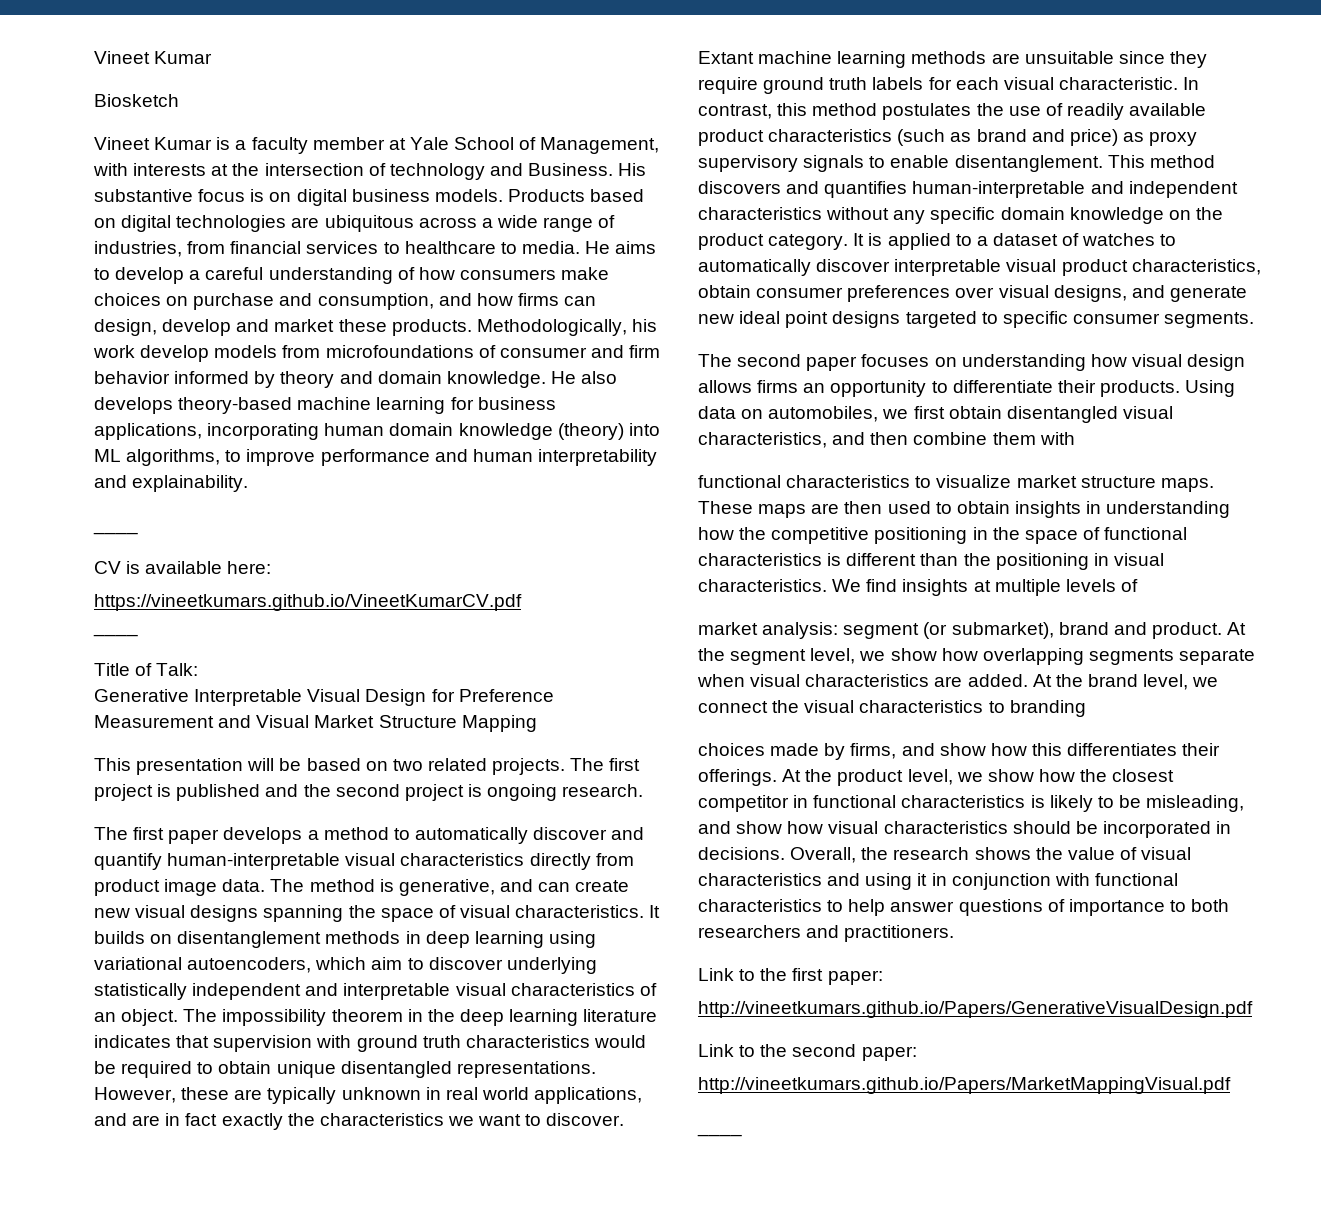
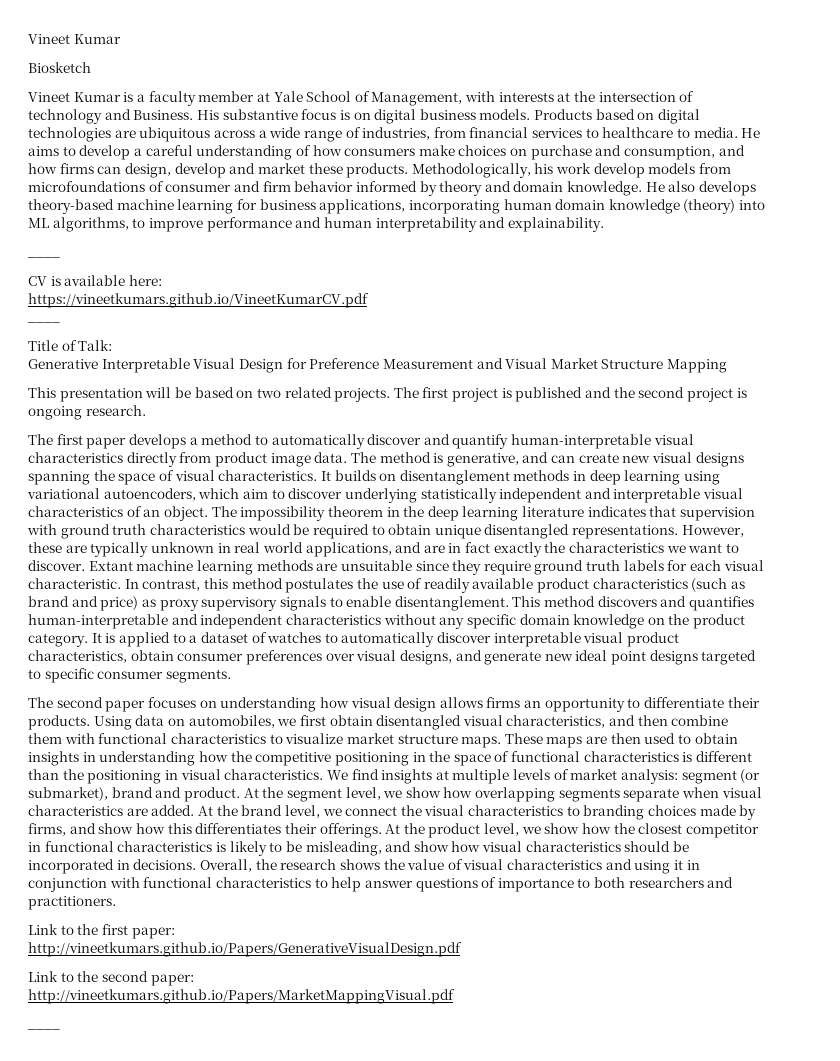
(1075, 438) // -> (95, 738) none
(1138, 585) // -> (569, 774) none
(1086, 708) // -> (645, 812) none

